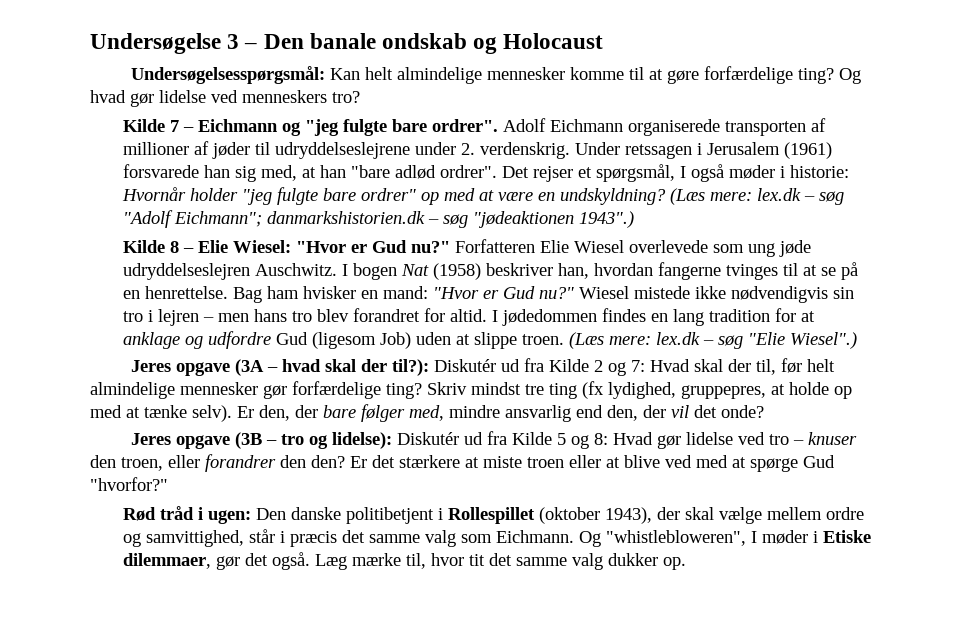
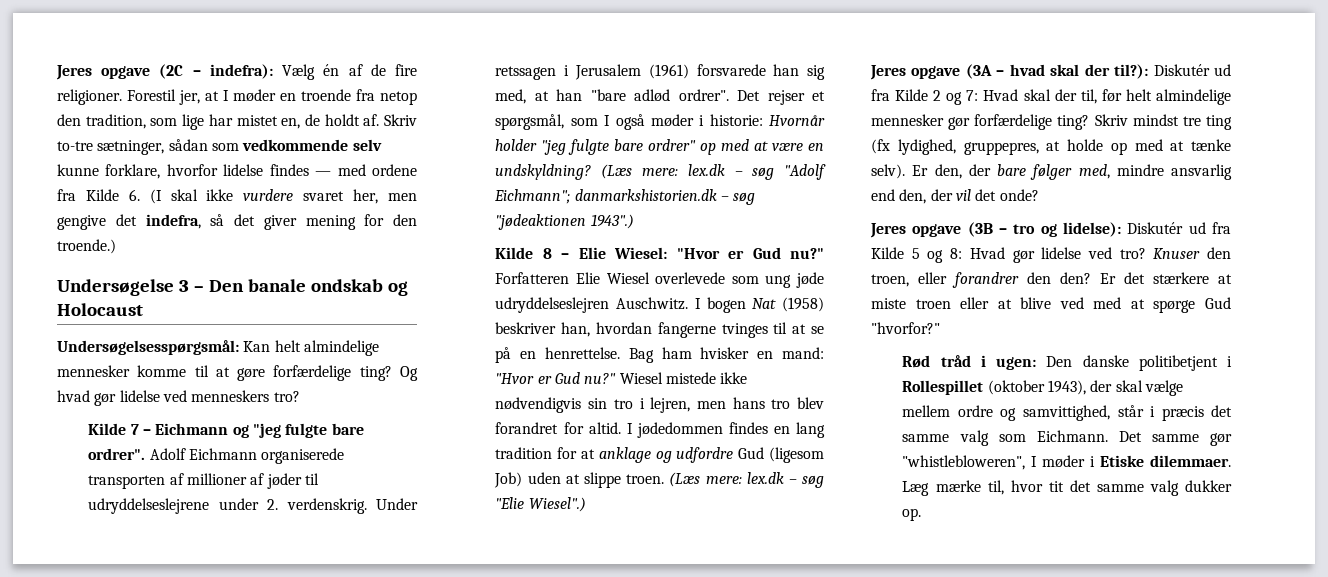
(90, 43) none -> [56,64,418,80] [57,89,417,105] [57,114,417,130] [57,139,382,155] [57,164,417,179] [57,189,417,204] [57,214,417,230] [57,239,116,254] Jeres opgave (2C – indefra): Vælg én af de fire religioner. Forestil jer, at I møder en troende fra netop den tradition, som lige har mistet en, de holdt af. Skriv to-tre sætninger, sådan som vedkommende selv kunne forklare, hvorfor lidelse findes — med ordene fra Kilde 6. (I skal ikke vurdere svaret her, men gengive det indefra, så det giver mening for den troende.) //
(675, 173) none -> [570,118,598,126] som
[157,309,214,326] lejren – -> [650,397,691,413] lejren,
[769,432,858,445] tro – knuser -> [1119,248,1201,259] tro? Knuser
[578,531,601,547] Og -> [1118,431,1232,446] Det samme gør
[122,552,310,570] dilemmaer, gør det også. -> [1150,455,1231,467] dilemmaer.

